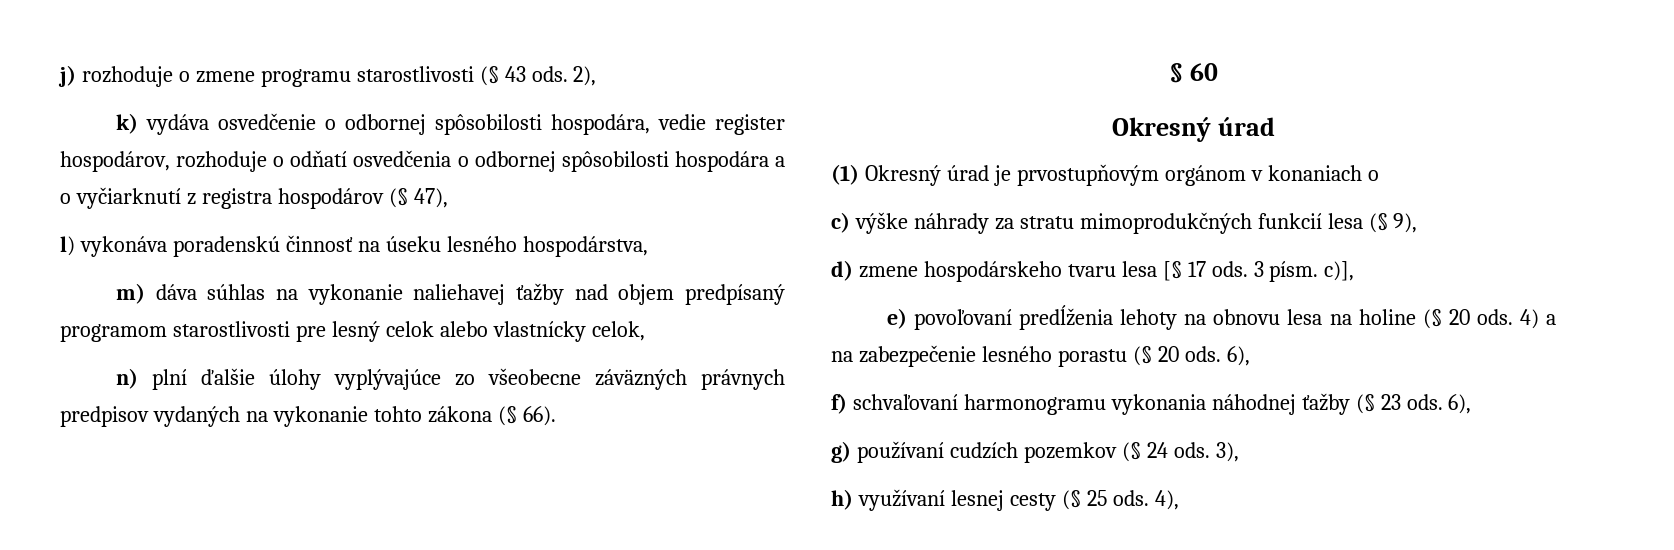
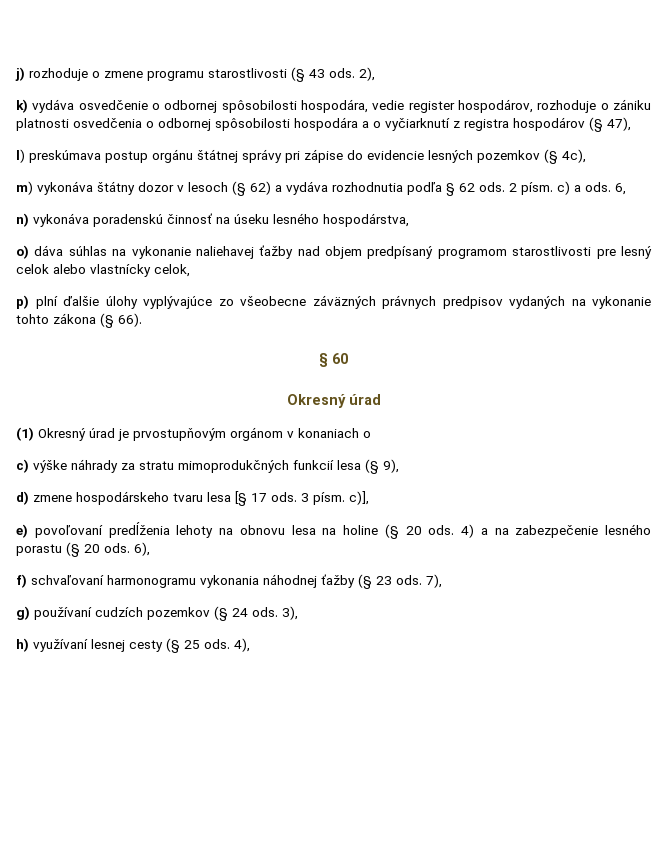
[290,150,348,167] odňatí -> [613,99,652,110] [16,118,69,131] zániku platnosti
(75, 246) none -> [29,149,586,164] [16,181,626,196] [16,213,29,227] preskúmava postup orgánu štátnej správy pri zápise do evidencie lesných pozemkov (§ 4c), // m) vykonáva štátny dozor v lesoch (§ 62) a vydáva rozhodnutia podľa § 62 ods. 2 písm. c) a ods. 6, // n)
[115,283,145,304] m) -> [16,245,29,259] o)
[115,368,138,389] n) -> [16,295,29,309] p)
[1448,394,1472,414] 6), -> [426,574,442,588] 7),

